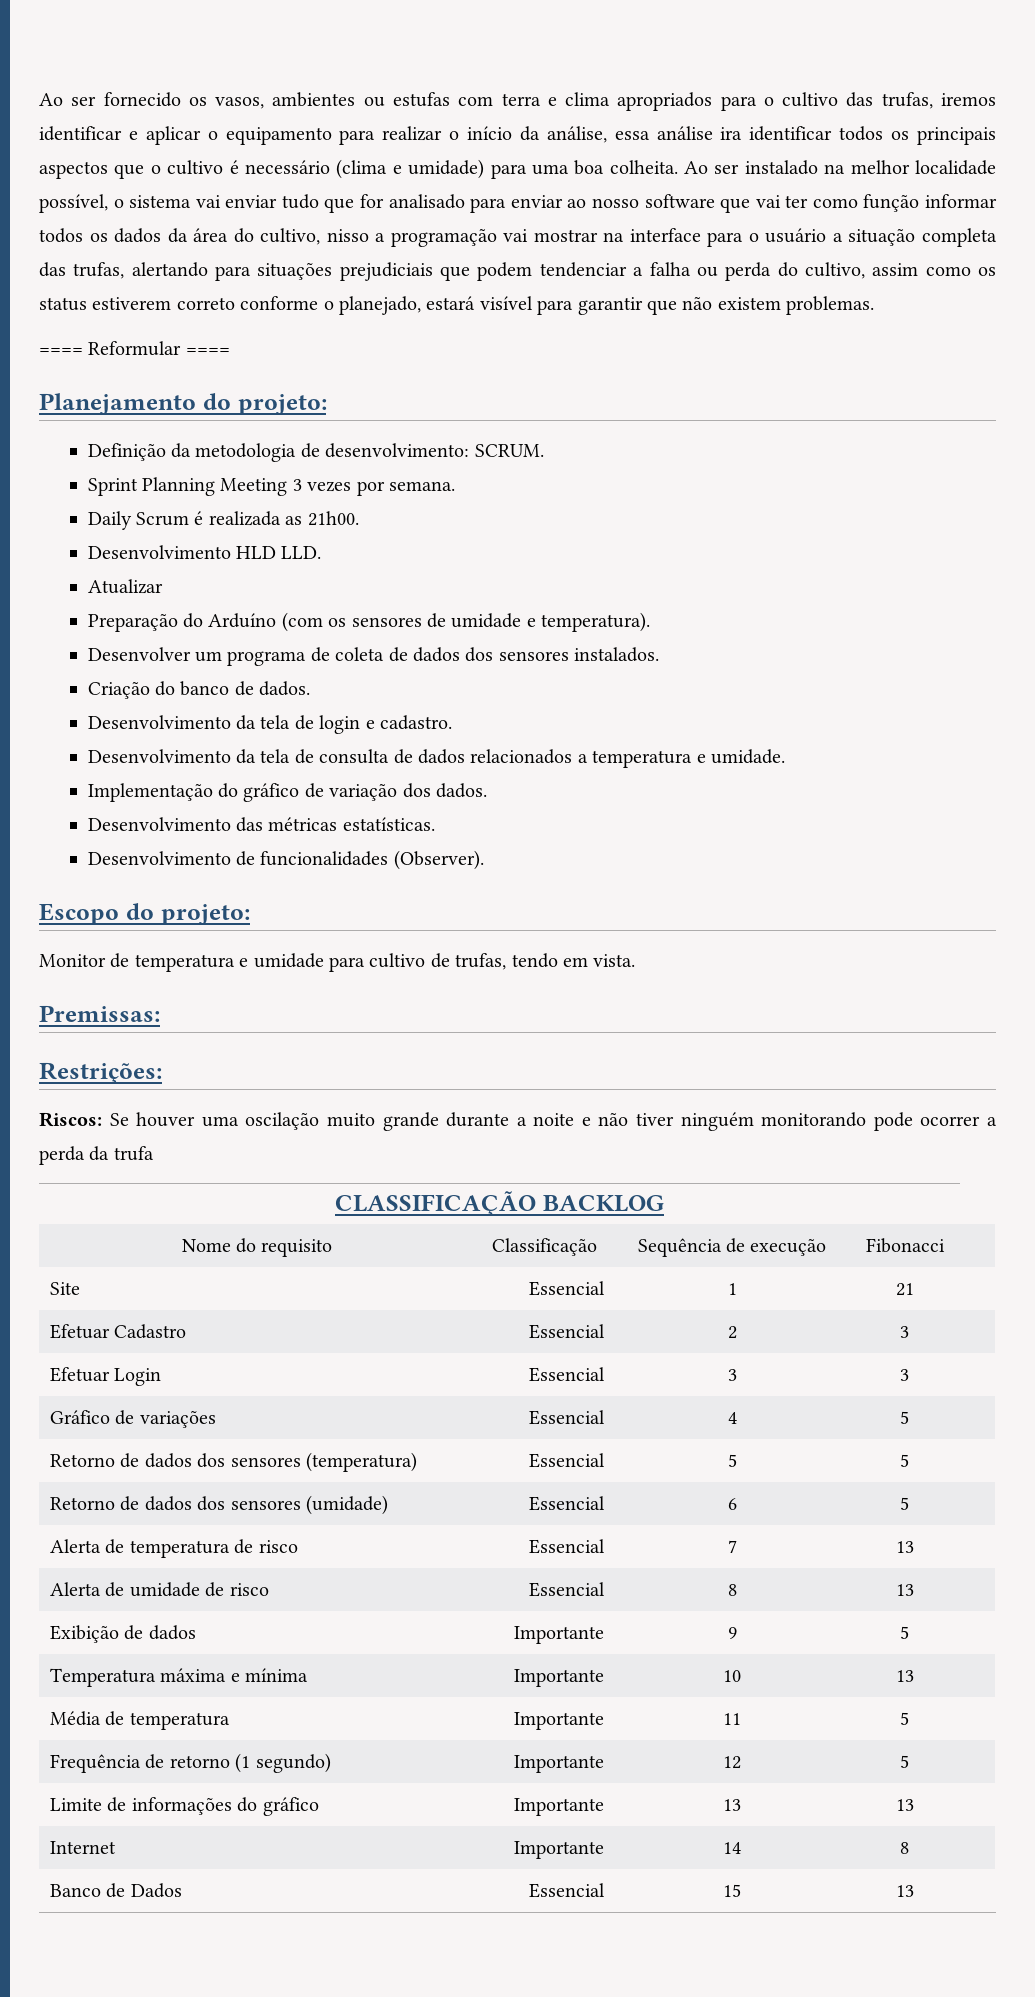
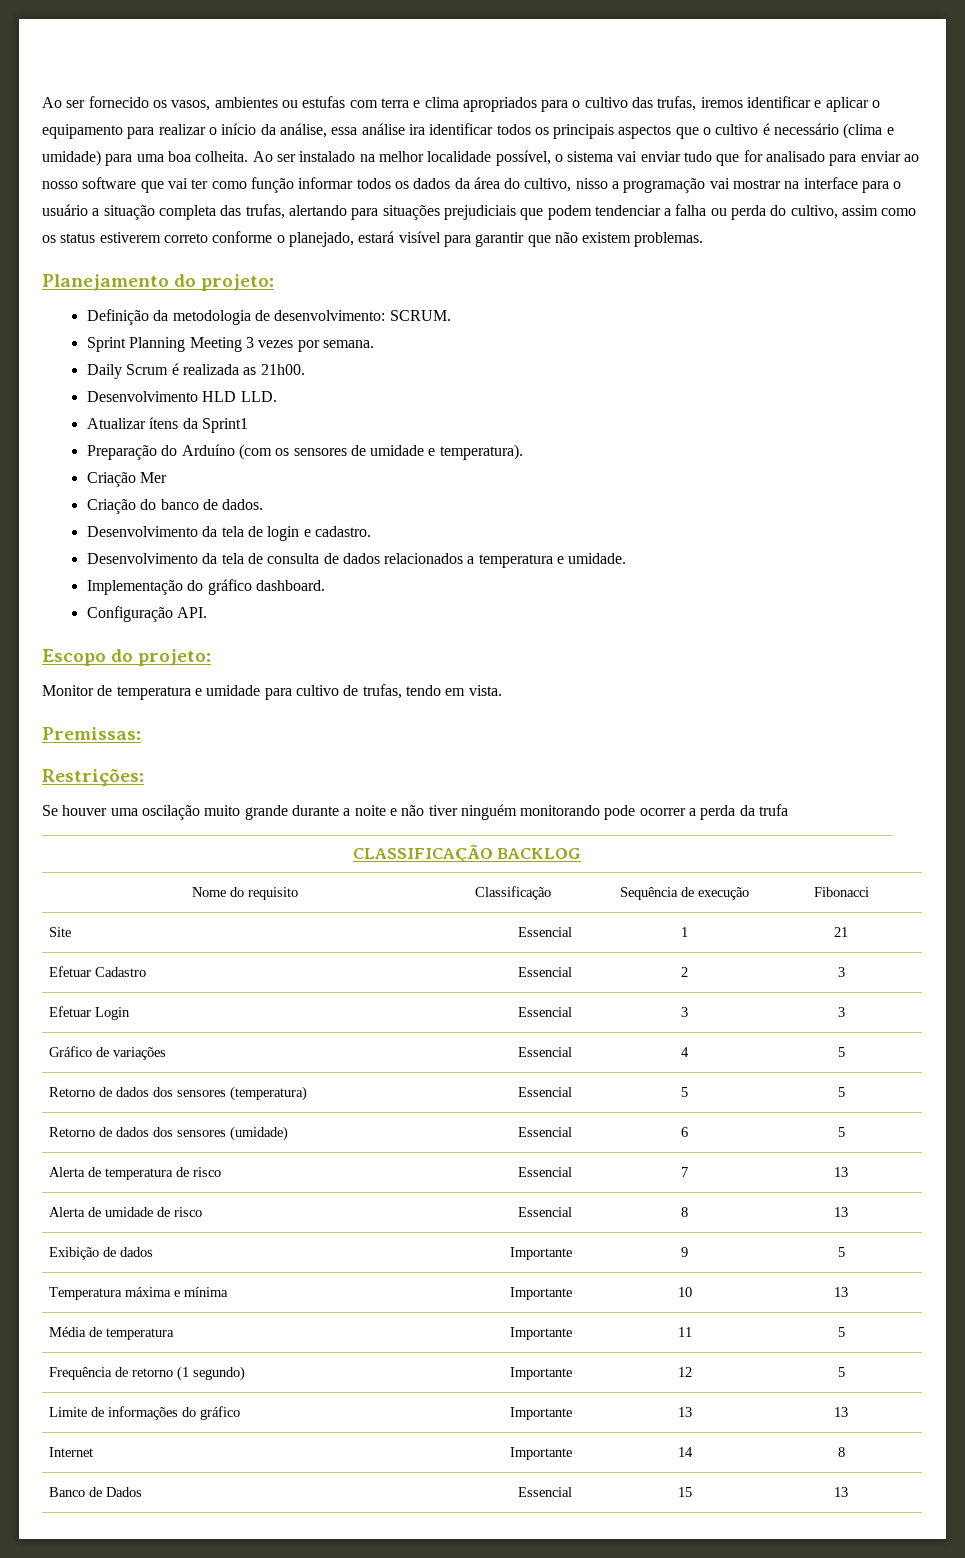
[39,341,230,356] // ==== Reformular ==== -> (704, 239) none
(163, 586) none -> [149,417,248,433] ítens da Sprint1
[87,647,660,666] Desenvolver um programa de coleta de dados dos sensores instalados. -> [86,472,168,487] Criação Mer
[304,783,488,801] [87,817,435,832] [87,850,484,870] de variação dos dados. // Desenvolvimento das métricas estatísticas. // Desenvolvimento de funcionalidades (Observer). -> [255,580,325,591] [86,606,208,622] dashboard. // Configuração API.
[39,1112,102,1127] Riscos: -> (144, 778) none

